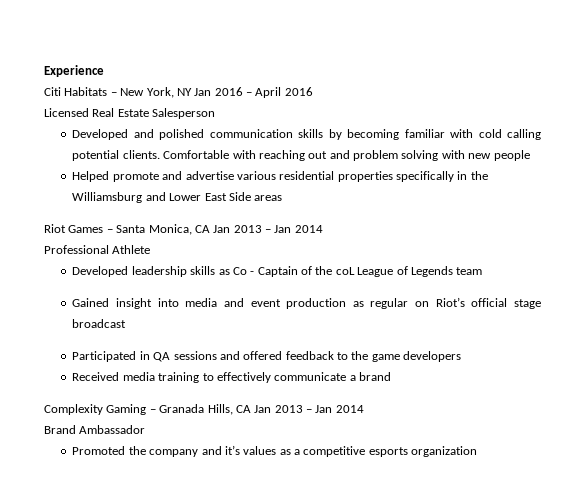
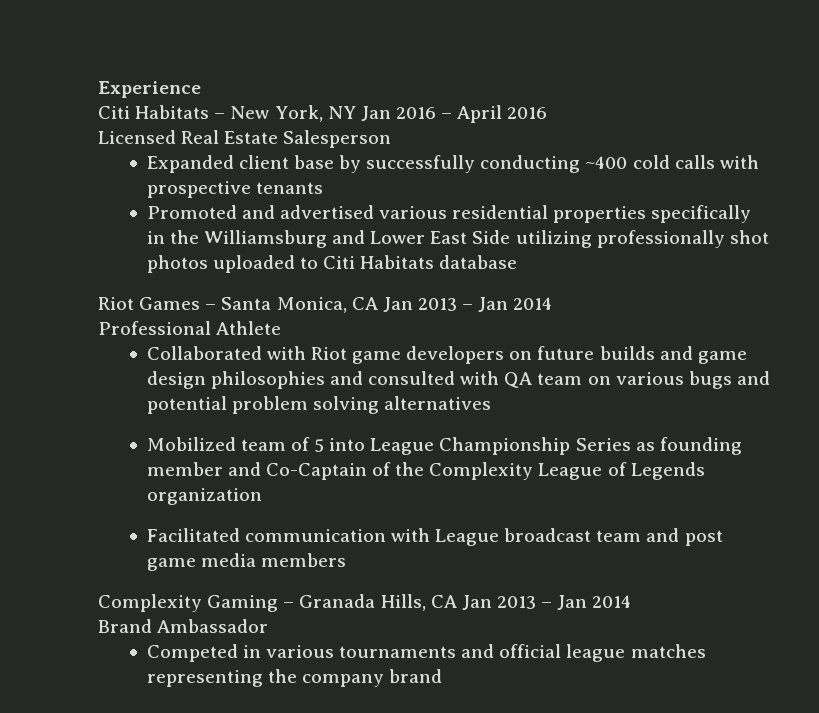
[72,129,541,140] [72,150,530,161] [72,171,234,182] Developed and polished communication skills by becoming familiar with cold calling potential clients. Comfortable with reaching out and problem solving with new people // Helped promote and advertise -> [146,155,759,173] [146,181,323,198] [146,205,374,219] Expanded client base by successfully conducting ~400 cold calls with prospective tenants // Promoted and advertised
[254,195,283,201] areas -> [515,230,769,248] [146,255,518,273] utilizing professionally shot photos uploaded to Citi Habitats database
[72,266,298,277] Developed leadership skills as Co - Captain -> [146,346,747,364] [146,371,771,389] [146,396,492,414] [146,437,742,455] [146,462,367,480] Collaborated with Riot game developers on future builds and game design philosophies and consulted with QA team on various bugs and potential problem solving alternatives // Mobilized team of 5 into League Championship Series as founding member and Co-Captain
[335,267,355,275] coL -> [429,462,534,480] Complexity
[456,267,483,275] [72,297,542,309] [72,319,127,328] [72,351,462,362] [72,372,392,383] team // Gained insight into media and event production as regular on Riot’s official stage broadcast // Participated in QA sessions and offered feedback to the game developers // Received media training to effectively communicate a brand -> [146,488,262,505] [146,528,723,546] [146,553,346,571] organization // Facilitated communication with League broadcast team and post game media members
[72,445,478,457] Promoted the company and it’s values as a competitive esports organization -> [146,644,706,662] [146,669,443,687] Competed in various tournaments and official league matches representing the company brand

